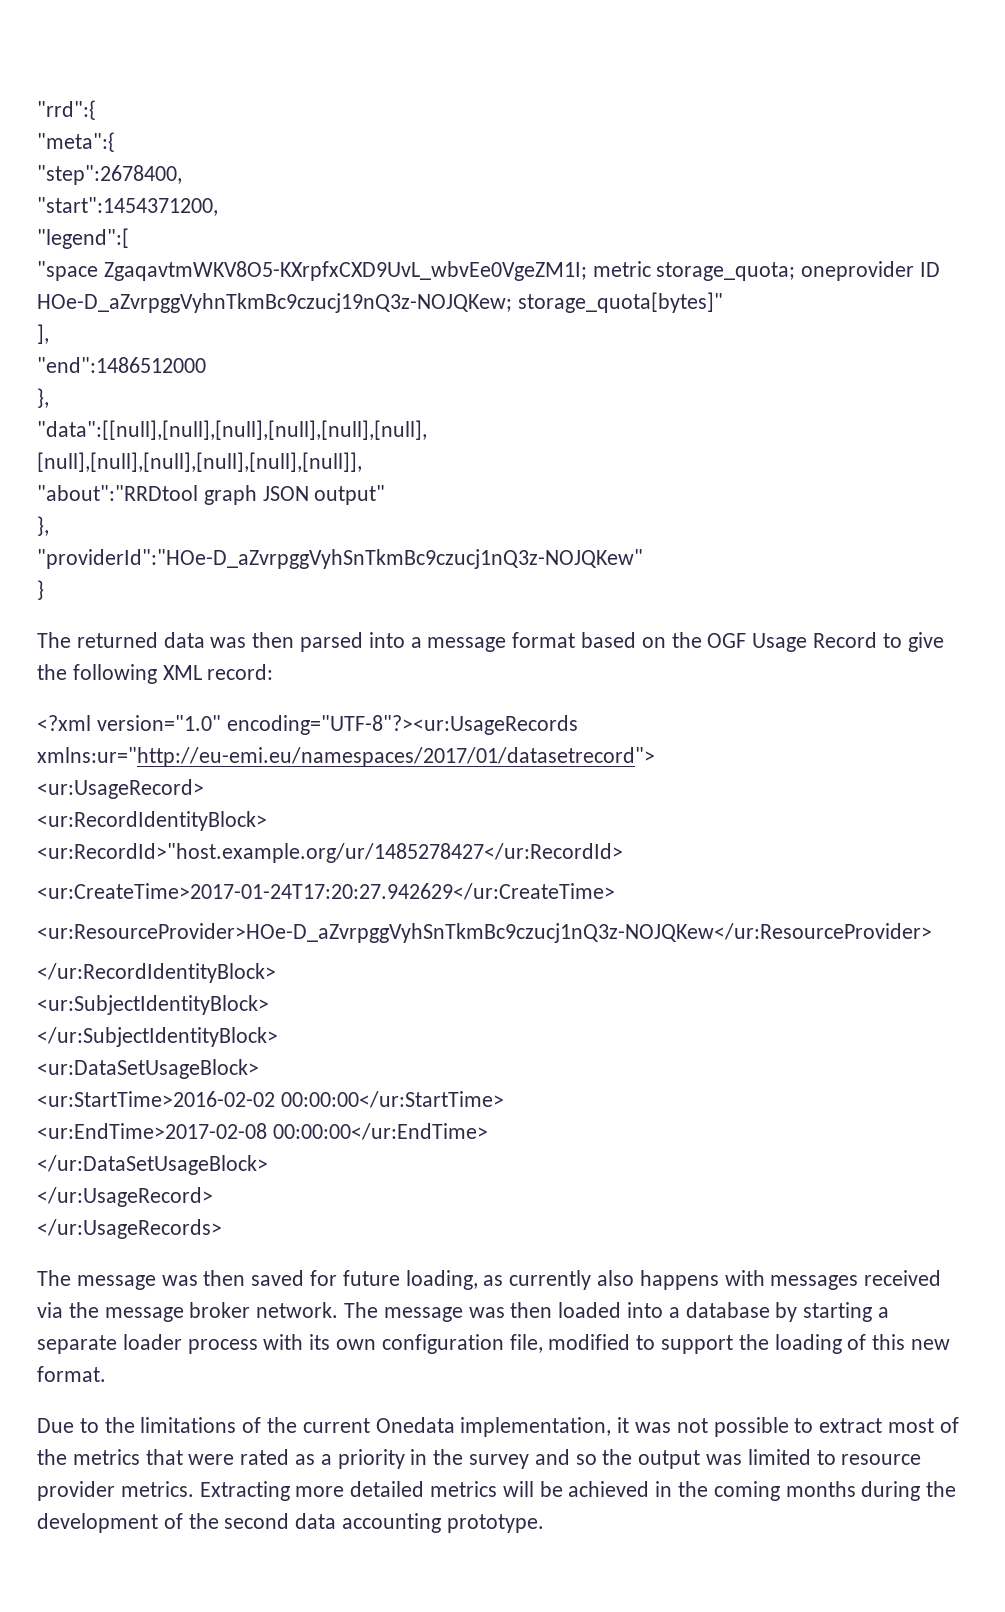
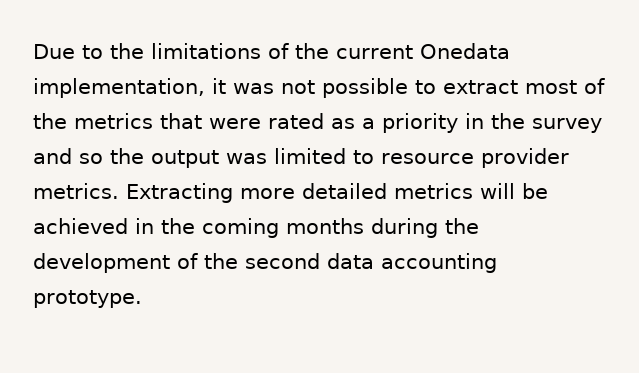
[37,100,96,120] [37,132,115,152] [37,165,182,185] [37,197,218,216] [37,228,129,249] [37,261,941,281] [37,292,723,313] [37,324,49,344] [37,357,206,373] [37,388,49,408] [37,420,427,440] [37,452,362,472] [37,485,386,505] [37,516,49,536] [37,549,643,569] [37,580,44,600] [37,632,944,652] [37,664,274,684] [37,715,578,735] [37,747,655,767] [37,779,204,799] [37,811,267,831] [37,843,623,863] [37,883,615,900] [37,923,932,943] [37,963,276,983] [37,995,269,1015] [37,1027,278,1047] [37,1059,259,1079] [37,1091,504,1108] [37,1123,488,1140] [37,1155,268,1175] [37,1187,213,1207] [37,1219,222,1239] [37,1270,942,1290] [37,1302,890,1322] [37,1334,951,1354] [37,1366,106,1382] "rrd":{ // "meta":{ // "step":2678400, // "start":1454371200, // "legend":[ // "space ZgaqavtmWKV8O5-KXrpfxCXD9UvL_wbvEe0VgeZM1I; metric storage_quota; oneprovider ID HOe-D_aZvrpggVyhnTkmBc9czucj19nQ3z-NOJQKew; storage_quota[bytes]" // ], // "end":1486512000 // }, // "data":[[null],[null],[null],[null],[null],[null], // [null],[null],[null],[null],[null],[null]], // "about":"RRDtool graph JSON output" // }, // "providerId":"HOe-D_aZvrpggVyhSnTkmBc9czucj1nQ3z-NOJQKew" // } // The returned data was then parsed into a message format based on the OGF Usage Record to give the following XML record: // <?xml version="1.0" encoding="UTF-8"?><ur:UsageRecords xmlns:ur="http://eu-emi.eu/namespaces/2017/01/datasetrecord"> // <ur:UsageRecord> // <ur:RecordIdentityBlock> // <ur:RecordId>"host.example.org/ur/1485278427</ur:RecordId> // <ur:CreateTime>2017-01-24T17:20:27.942629</ur:CreateTime> // <ur:ResourceProvider>HOe-D_aZvrpggVyhSnTkmBc9czucj1nQ3z-NOJQKew</ur:ResourceProvider> // </ur:RecordIdentityBlock> // <ur:SubjectIdentityBlock> // </ur:SubjectIdentityBlock> // <ur:DataSetUsageBlock> // <ur:StartTime>2016-02-02 00:00:00</ur:StartTime> // <ur:EndTime>2017-02-08 00:00:00</ur:EndTime> // </ur:DataSetUsageBlock> // </ur:UsageRecord> // </ur:UsageRecords> // The message was then saved for future loading, as currently also happens with messages received via the message broker network. The message was then loaded into a database by starting a separate loader process with its own configuration file, modified to support the loading of this new format. // -> (33, 51) none

